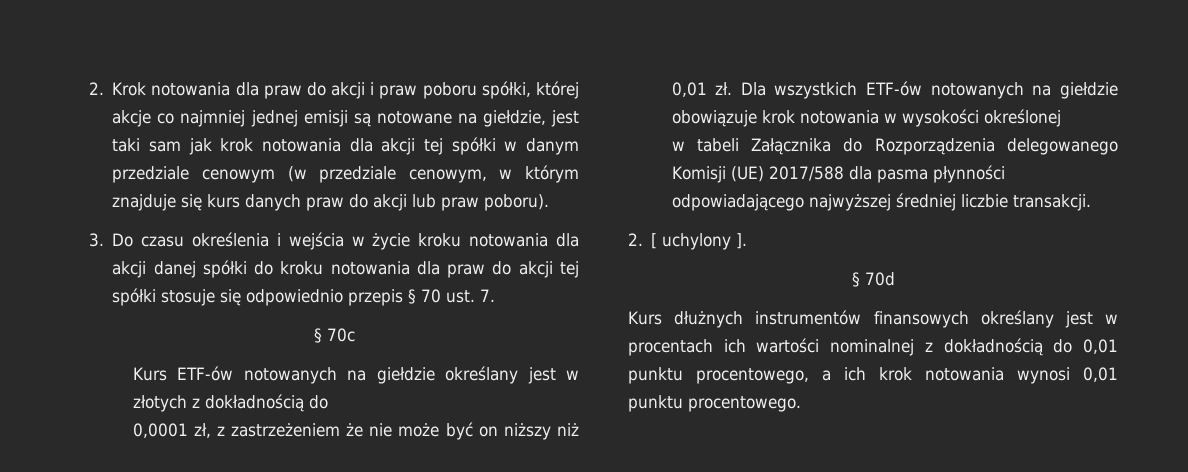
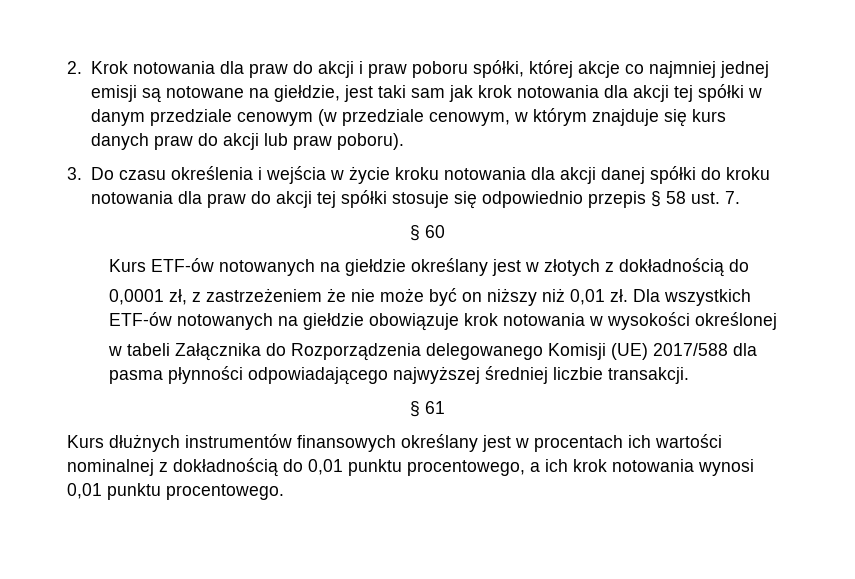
[421,289,442,303] 70 -> [665,191,686,204] 58
[326,328,355,342] 70c -> [425,225,445,238] 60
[628,233,748,250] [851,272,895,287] // 2. [ uchylony ]. // § 70d -> [410,401,445,417] // § 61

